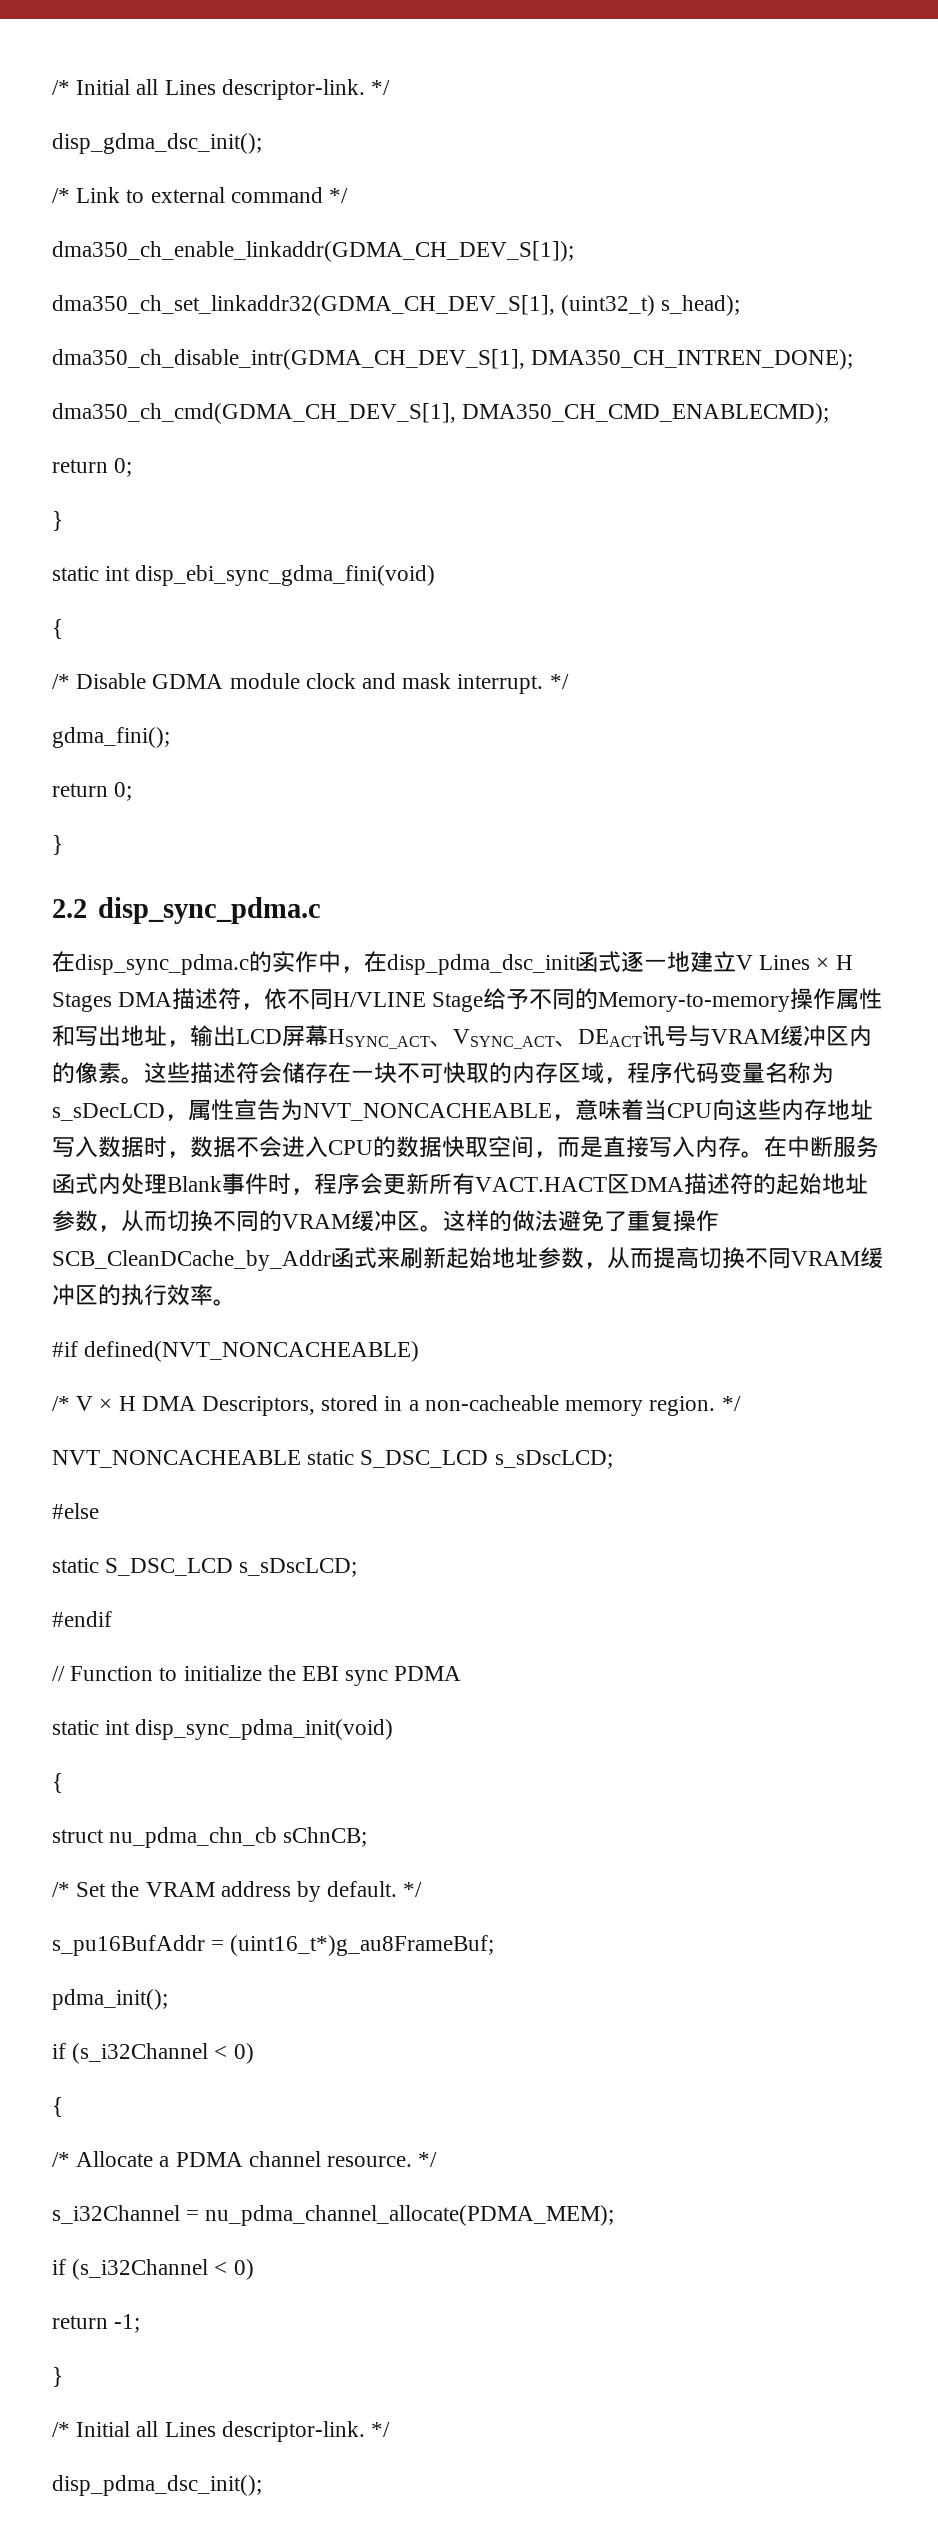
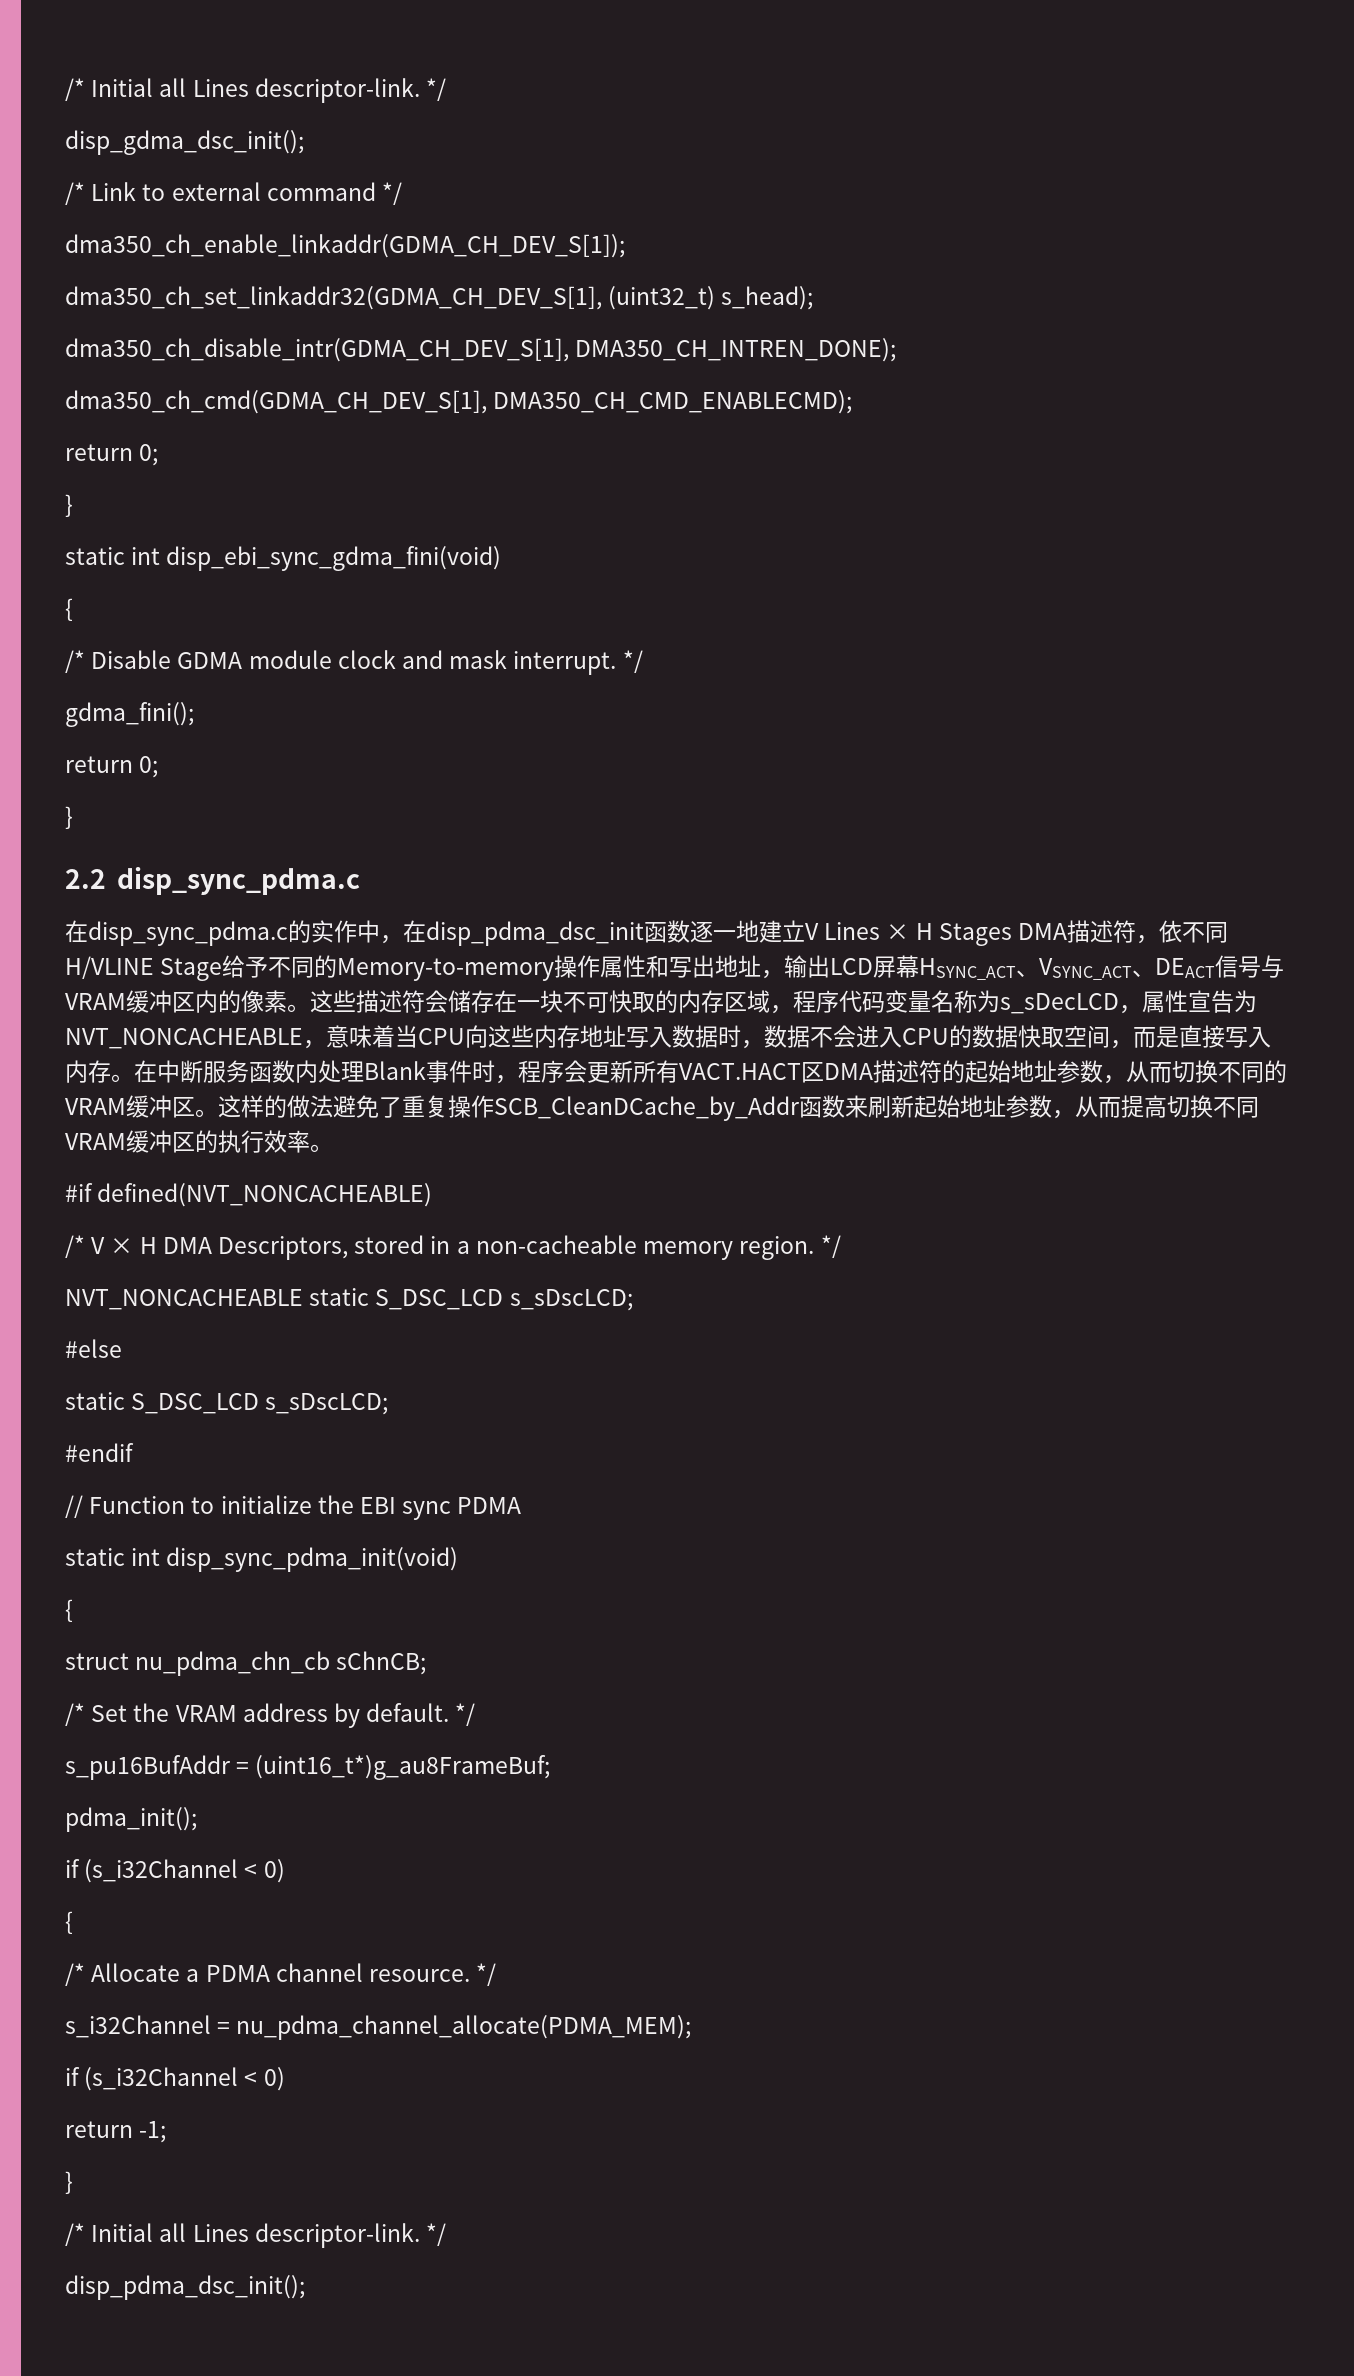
[598,951,621,973] 式 -> [667,920,690,943] 数
[642,1025,665,1047] 讯 -> [1215,955,1239,978] 信
[75,1173,98,1195] 式 -> [272,1060,295,1083] 数
[354,1247,377,1269] 式 -> [822,1095,845,1118] 数

